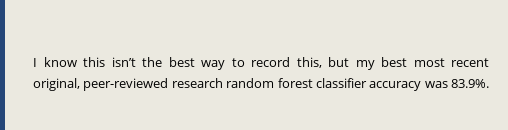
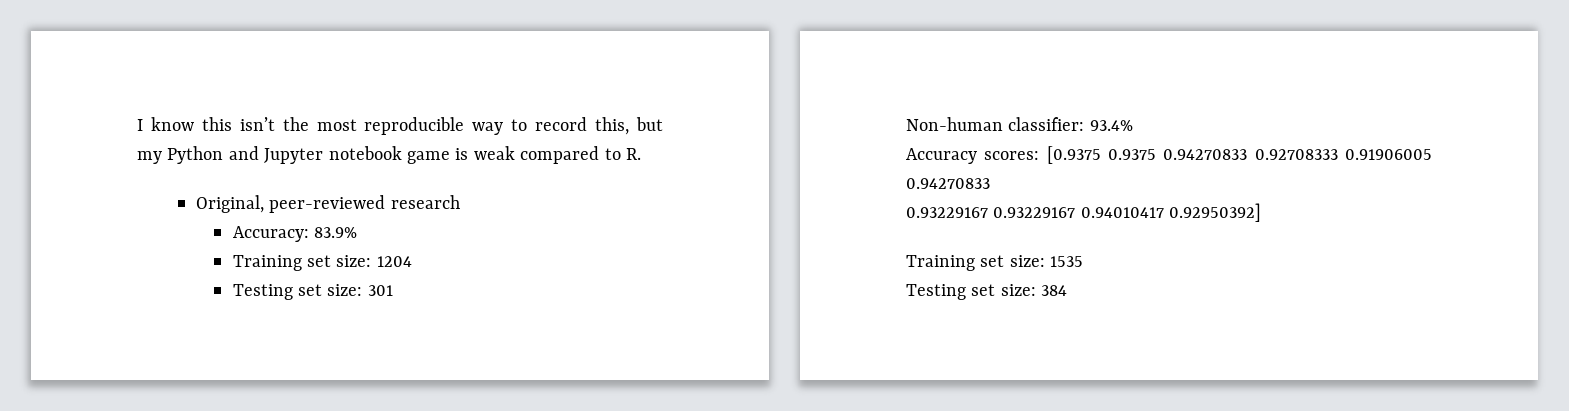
[168,57,195,67] best -> [316,117,465,135] most reproducible
[381,57,489,67] [33,78,489,91] best most recent original, peer-reviewed research random forest classifier accuracy was 83.9%. -> [167,146,641,164] [195,195,460,213] [232,226,357,242] [232,255,412,271] [232,284,393,300] [906,117,1133,131] [906,146,1432,164] [906,178,990,189] [906,203,1262,222] [906,255,1084,271] [906,284,1068,300] Python and Jupyter notebook game is weak compared to R. // Original, peer-reviewed research // Accuracy: 83.9% // Training set size: 1204 // Testing set size: 301 // Non-human classifier: 93.4% // Accuracy scores: [0.9375 0.9375 0.94270833 0.92708333 0.91906005 0.94270833 // 0.93229167 0.93229167 0.94010417 0.92950392] // Training set size: 1535 // Testing set size: 384

